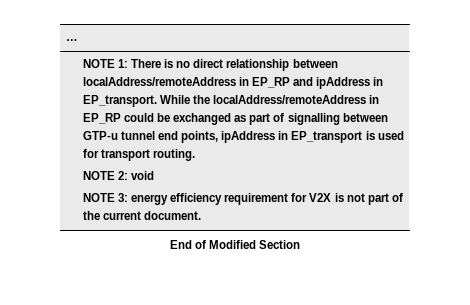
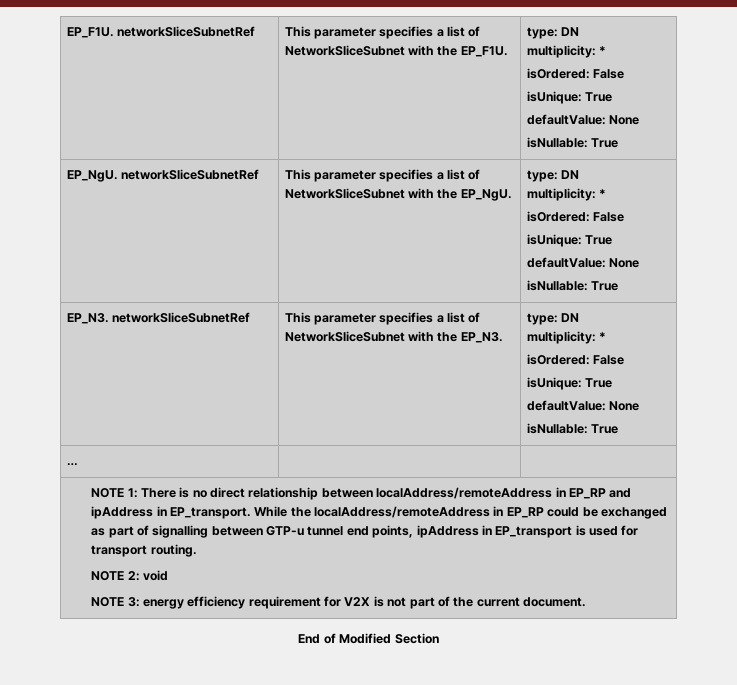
(66, 40) none -> [66,26,255,38] [284,26,481,39] [284,45,508,57] [526,27,579,39] [526,45,606,58] [526,68,624,79] [526,91,612,104] [526,114,639,125] [526,137,618,148] [66,169,259,182] [284,169,481,182] [284,188,512,201] [526,170,579,182] [526,188,606,201] [526,211,624,222] [526,234,612,247] [526,257,639,268] [526,280,618,291] [66,312,250,324] [284,312,481,325] [284,331,503,343] [526,313,579,325] [526,331,606,344] [526,354,624,365] [526,377,612,390] [526,400,639,411] [526,423,618,434] EP_F1U. networkSliceSubnetRef | This parameter specifies a list of NetworkSliceSubnet with the EP_F1U. | type: DN // multiplicity: * // isOrdered: False // isUnique: True // defaultValue: None // isNullable: True // EP_NgU. networkSliceSubnetRef | This parameter specifies a list of NetworkSliceSubnet with the EP_NgU. | type: DN // multiplicity: * // isOrdered: False // isUnique: True // defaultValue: None // isNullable: True // EP_N3. networkSliceSubnetRef | This parameter specifies a list of NetworkSliceSubnet with the EP_N3. | type: DN // multiplicity: * // isOrdered: False // isUnique: True // defaultValue: None // isNullable: True //

